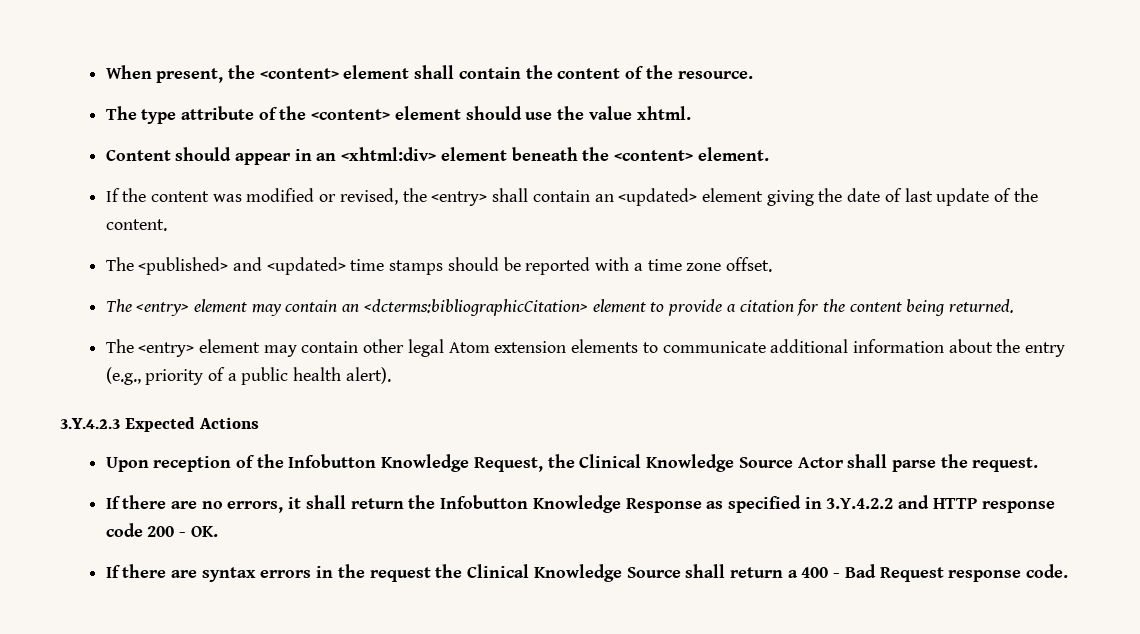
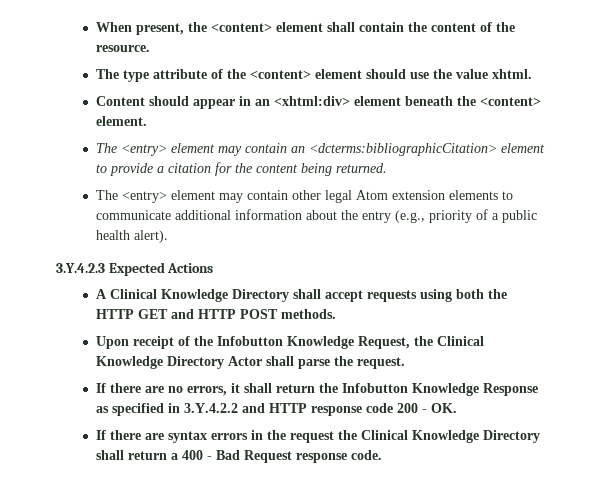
[105,188,1038,206] [105,219,167,231] [105,257,772,275] // If the content was modified or revised, the <entry> shall contain an <updated> element giving the date of last update of the content. // The <published> and <updated> time stamps should be reported with a time zone offset. -> (147, 121) none
(260, 423) none -> [95,289,507,302] [95,309,336,319] // A Clinical Knowledge Directory shall accept requests using both the HTTP GET and HTTP POST methods.
[153,456,232,472] reception -> [132,336,174,349] receipt
[738,457,793,468] Source -> [166,356,224,369] Directory
[626,567,681,578] Source -> [482,430,540,443] Directory

